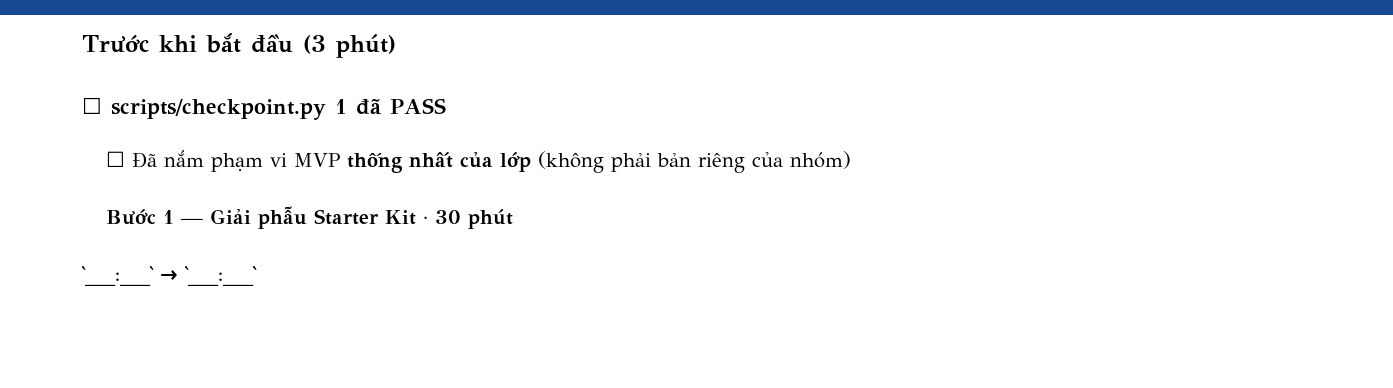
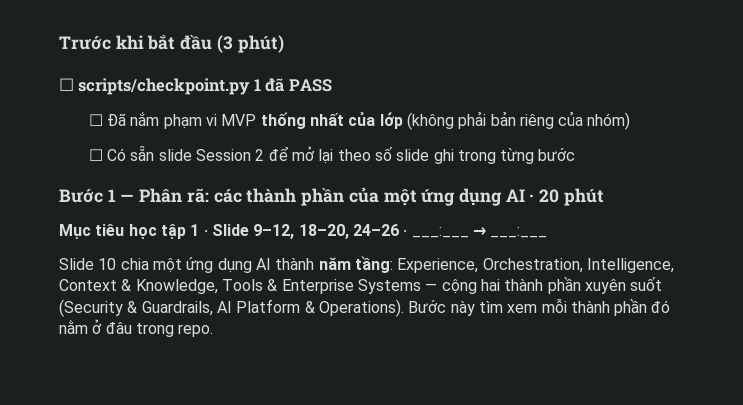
[106,206,514,229] [81,266,257,286] Bước 1 — Giải phẫu Starter Kit · 30 phút // `___:___` → `___:___` -> [88,145,576,164] [59,187,604,206] [59,224,548,239] [59,256,674,273] [59,277,663,294] [59,298,671,317] [59,319,214,337] ☐ Có sẵn slide Session 2 để mở lại theo số slide ghi trong từng bước // Bước 1 — Phân rã: các thành phần của một ứng dụng AI · 20 phút // Mục tiêu học tập 1 · Slide 9–12, 18–20, 24–26 · ___:___ → ___:___ // Slide 10 chia một ứng dụng AI thành năm tầng: Experience, Orchestration, Intelligence, Context & Knowledge, Tools & Enterprise Systems — cộng hai thành phần xuyên suốt (Security & Guardrails, AI Platform & Operations). Bước này tìm xem mỗi thành phần đó nằm ở đâu trong repo.

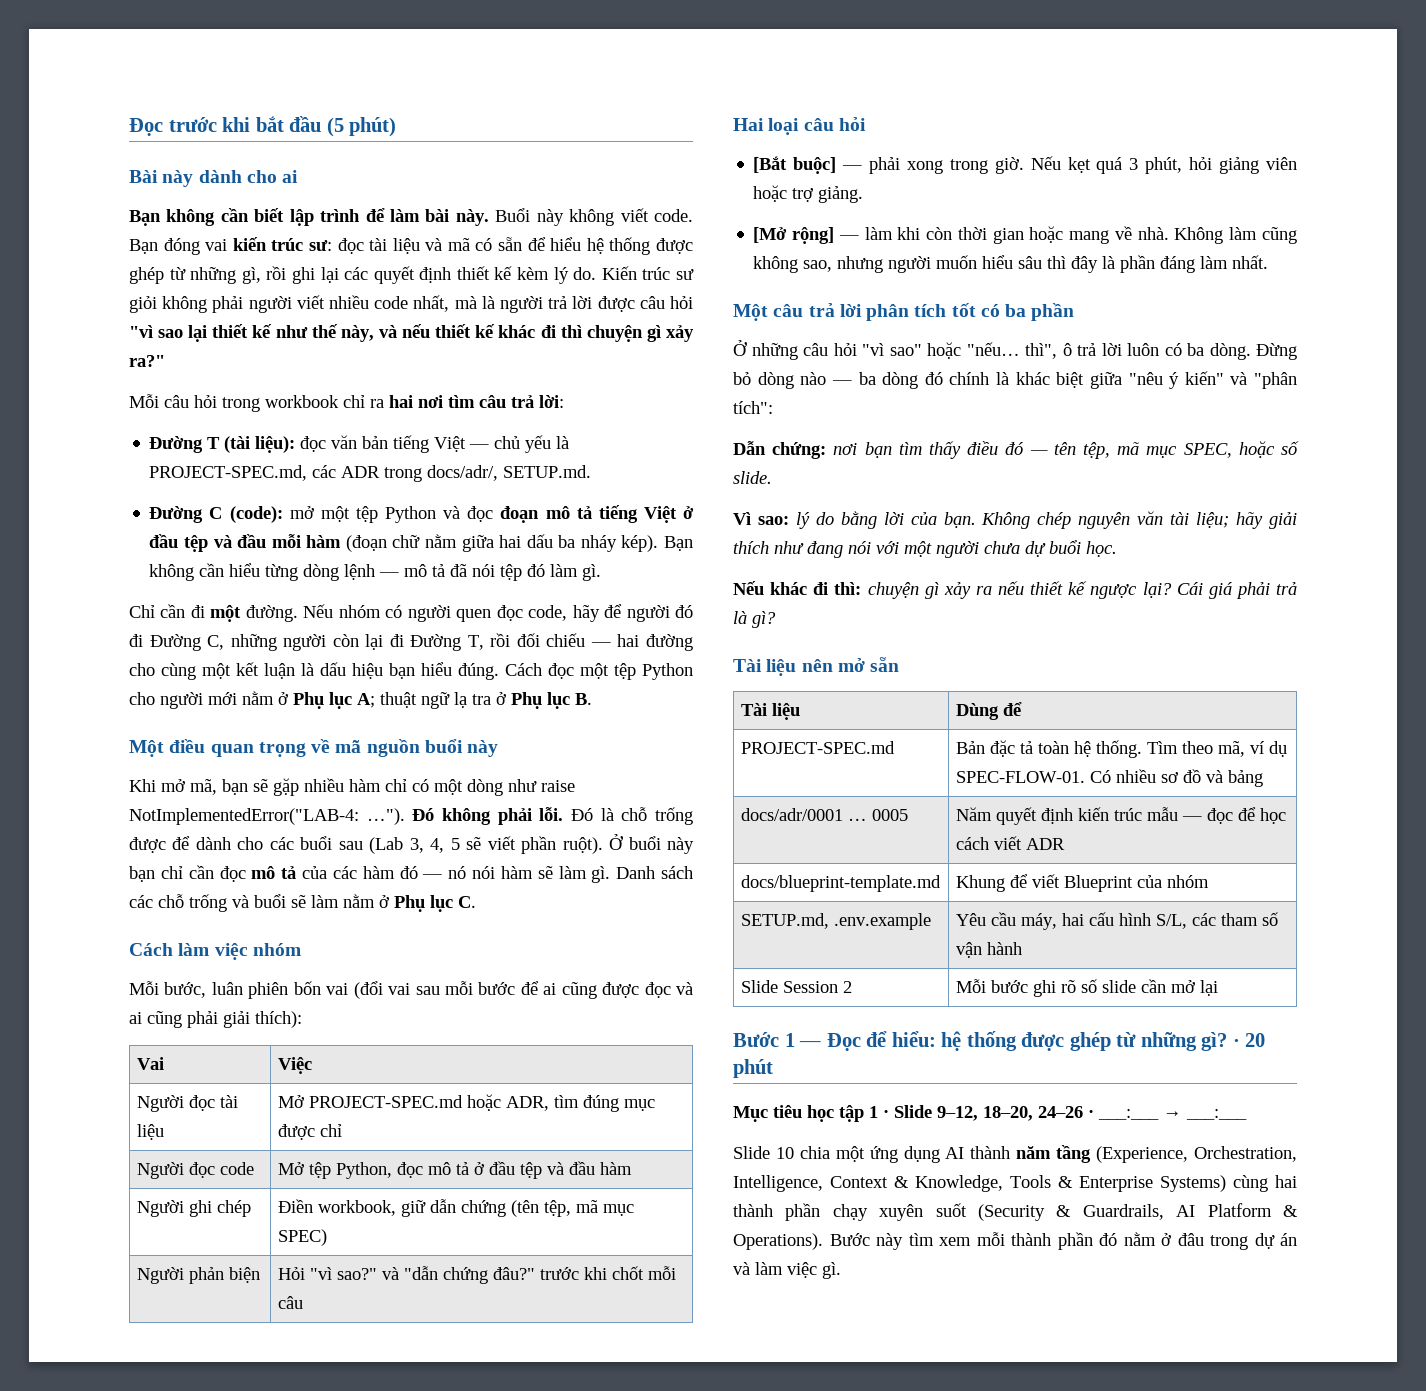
[59,36,111,50] Trước -> [129,117,217,136] Đọc trước
[216,35,233,53] (3 -> [326,117,344,137] (5
[59,78,332,95] [88,111,631,130] [88,145,576,164] [59,187,525,206] ☐ scripts/checkpoint.py 1 đã PASS // ☐ Đã nắm phạm vi MVP thống nhất của lớp (không phải bản riêng của nhóm) // ☐ Có sẵn slide Session 2 để mở lại theo số slide ghi trong từng bước // Bước 1 — Phân rã: các thành phần của một ứng dụng AI -> [129,170,299,187] [129,208,694,226] [129,237,693,255] [129,266,694,284] [129,295,693,313] [129,324,695,342] [129,355,165,367] [129,394,564,412] [149,435,570,453] [149,465,592,482] [149,505,694,523] [149,533,693,552] [149,563,602,581] [129,604,693,622] [129,633,694,651] [129,662,693,680] [129,691,592,709] [129,739,499,757] [129,778,575,796] [129,806,694,825] [129,834,695,854] [129,865,693,883] [129,894,476,912] [129,943,301,960] [129,981,693,999] [129,1011,302,1028] [136,1057,164,1070] [277,1057,312,1074] [136,1095,238,1112] [136,1124,164,1140] [277,1094,655,1112] [277,1124,342,1140] [136,1162,254,1179] [277,1161,632,1179] [136,1200,251,1217] [277,1199,634,1217] [277,1229,327,1246] [136,1267,260,1284] [277,1266,676,1284] [277,1296,303,1309] [733,117,866,135] [753,156,1297,174] [753,185,864,203] [753,226,1297,244] [753,255,1269,273] [733,303,1075,321] [733,340,1297,360] [733,371,1297,389] [733,401,773,414] [733,440,1299,459] [733,471,772,484] [733,511,1297,529] [733,540,1117,558] [733,581,1297,599] [733,611,776,628] [733,657,900,676] [740,703,800,720] [955,702,1022,720] [740,741,895,754] [955,740,1287,758] [955,769,1263,787] [740,808,908,821] [955,807,1286,825] [955,836,1065,850] [740,875,941,892] [955,874,1209,892] [740,913,931,930] [955,912,1278,930] [955,942,1022,958] [740,980,852,993] [955,979,1218,997] [733,1031,1228,1051] Bài này dành cho ai // Bạn không cần biết lập trình để làm bài này. Buổi này không viết code. Bạn đóng vai kiến trúc sư: đọc tài liệu và mã có sẵn để hiểu hệ thống được ghép từ những gì, rồi ghi lại các quyết định thiết kế kèm lý do. Kiến trúc sư giỏi không phải người viết nhiều code nhất, mà là người trả lời được câu hỏi "vì sao lại thiết kế như thế này, và nếu thiết kế khác đi thì chuyện gì xảy ra?" // Mỗi câu hỏi trong workbook chỉ ra hai nơi tìm câu trả lời: // Đường T (tài liệu): đọc văn bản tiếng Việt — chủ yếu là PROJECT-SPEC.md, các ADR trong docs/adr/, SETUP.md. // Đường C (code): mở một tệp Python và đọc đoạn mô tả tiếng Việt ở đầu tệp và đầu mỗi hàm (đoạn chữ nằm giữa hai dấu ba nháy kép). Bạn không cần hiểu từng dòng lệnh — mô tả đã nói tệp đó làm gì. // Chỉ cần đi một đường. Nếu nhóm có người quen đọc code, hãy để người đó đi Đường C, những người còn lại đi Đường T, rồi đối chiếu — hai đường cho cùng một kết luận là dấu hiệu bạn hiểu đúng. Cách đọc một tệp Python cho người mới nằm ở Phụ lục A; thuật ngữ lạ tra ở Phụ lục B. // Một điều quan trọng về mã nguồn buổi này // Khi mở mã, bạn sẽ gặp nhiều hàm chỉ có một dòng như raise NotImplementedError("LAB-4: …"). Đó không phải lỗi. Đó là chỗ trống được để dành cho các buổi sau (Lab 3, 4, 5 sẽ viết phần ruột). Ở buổi này bạn chỉ cần đọc mô tả của các hàm đó — nó nói hàm sẽ làm gì. Danh sách các chỗ trống và buổi sẽ làm nằm ở Phụ lục C. // Cách làm việc nhóm // Mỗi bước, luân phiên bốn vai (đổi vai sau mỗi bước để ai cũng được đọc và ai cũng phải giải thích): // Vai | Việc // Người đọc tài liệu | Mở PROJECT-SPEC.md hoặc ADR, tìm đúng mục được chỉ // Người đọc code | Mở tệp Python, đọc mô tả ở đầu tệp và đầu hàm // Người ghi chép | Điền workbook, giữ dẫn chứng (tên tệp, mã mục SPEC) // Người phản biện | Hỏi "vì sao?" và "dẫn chứng đâu?" trước khi chốt mỗi câu // Hai loại câu hỏi // [Bắt buộc] — phải xong trong giờ. Nếu kẹt quá 3 phút, hỏi giảng viên hoặc trợ giảng. // [Mở rộng] — làm khi còn thời gian hoặc mang về nhà. Không làm cũng không sao, nhưng người muốn hiểu sâu thì đây là phần đáng làm nhất. // Một câu trả lời phân tích tốt có ba phần // Ở những câu hỏi "vì sao" hoặc "nếu… thì", ô trả lời luôn có ba dòng. Đừng bỏ dòng nào — ba dòng đó chính là khác biệt giữa "nêu ý kiến" và "phân tích": // Dẫn chứng: nơi bạn tìm thấy điều đó — tên tệp, mã mục SPEC, hoặc số slide. // Vì sao: lý do bằng lời của bạn. Không chép nguyên văn tài liệu; hãy giải thích như đang nói với một người chưa dự buổi học. // Nếu khác đi thì: chuyện gì xảy ra nếu thiết kế ngược lại? Cái giá phải trả là gì? // Tài liệu nên mở sẵn // Tài liệu | Dùng để // PROJECT-SPEC.md | Bản đặc tả toàn hệ thống. Tìm theo mã, ví dụ SPEC-FLOW-01. Có nhiều sơ đồ và bảng // docs/adr/0001 … 0005 | Năm quyết định kiến trúc mẫu — đọc để học cách viết ADR // docs/blueprint-template.md | Khung để viết Blueprint của nhóm // SETUP.md, .env.example | Yêu cầu máy, hai cấu hình S/L, các tham số vận hành // Slide Session 2 | Mỗi bước ghi rõ số slide cần mở lại // Bước 1 — Đọc để hiểu: hệ thống được ghép từ những gì?
[354,256,479,273] tầng: Experience, -> [1056,1145,1189,1163] tầng (Experience,
[357,279,477,294] Systems — cộng -> [1160,1175,1268,1192] Systems) cùng
(581, 285) none -> [832,1204,868,1221] chạy
[178,324,214,337] repo. -> [1254,1233,1297,1249] [733,1262,841,1279] dự án và làm việc gì.

